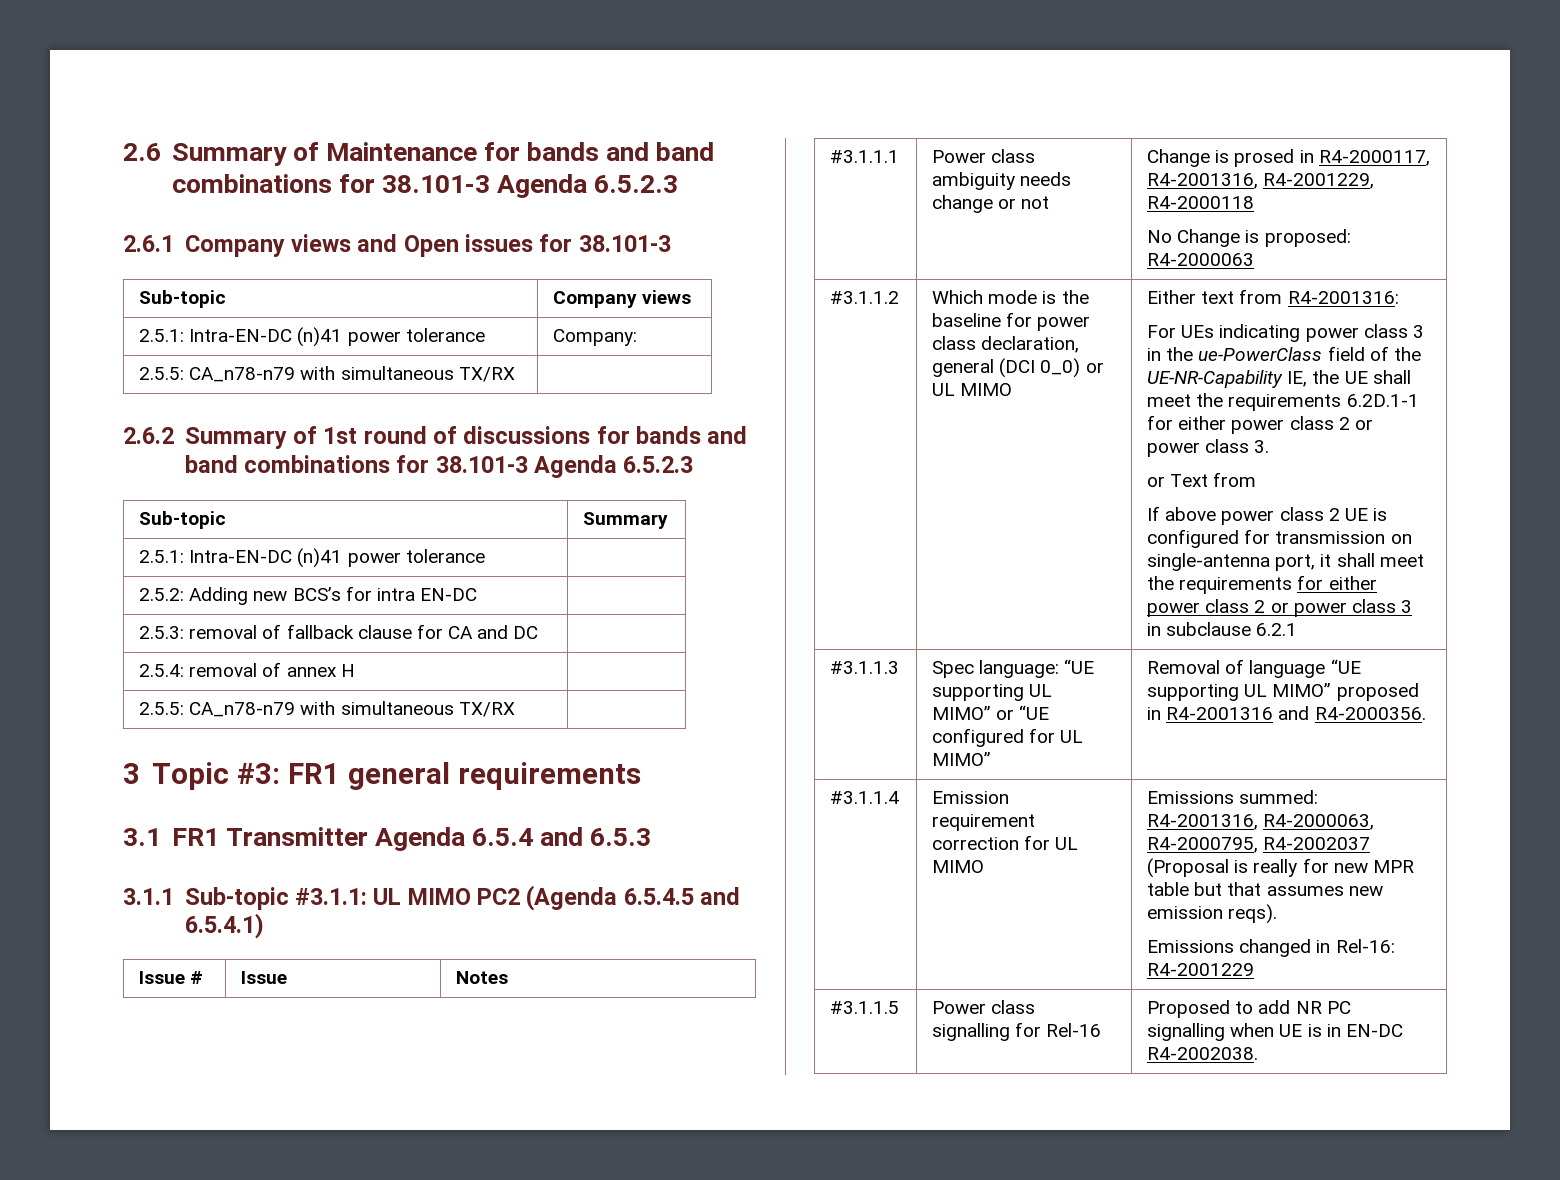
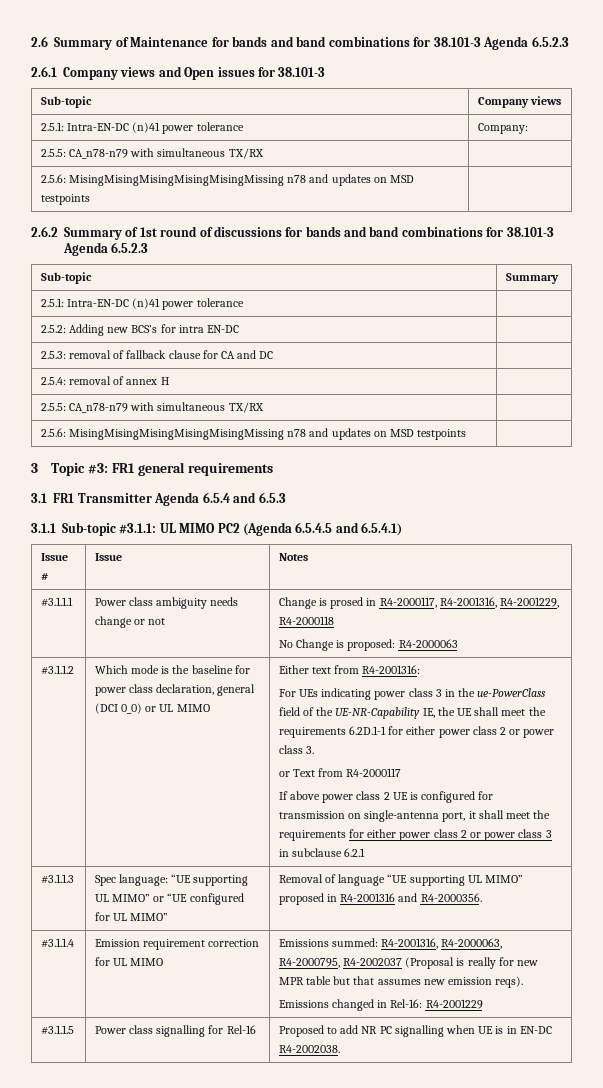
(515, 374) none -> [40,174,414,186] [40,194,90,205] // 2.5.6: MisingMisingMisingMisingMisingMissing n78 and updates on MSD testpoints |
(515, 709) none -> [40,428,467,440] // 2.5.6: MisingMisingMisingMisingMisingMissing n78 and updates on MSD testpoints |
(1257, 479) none -> [346,768,402,777] R4-2000117

